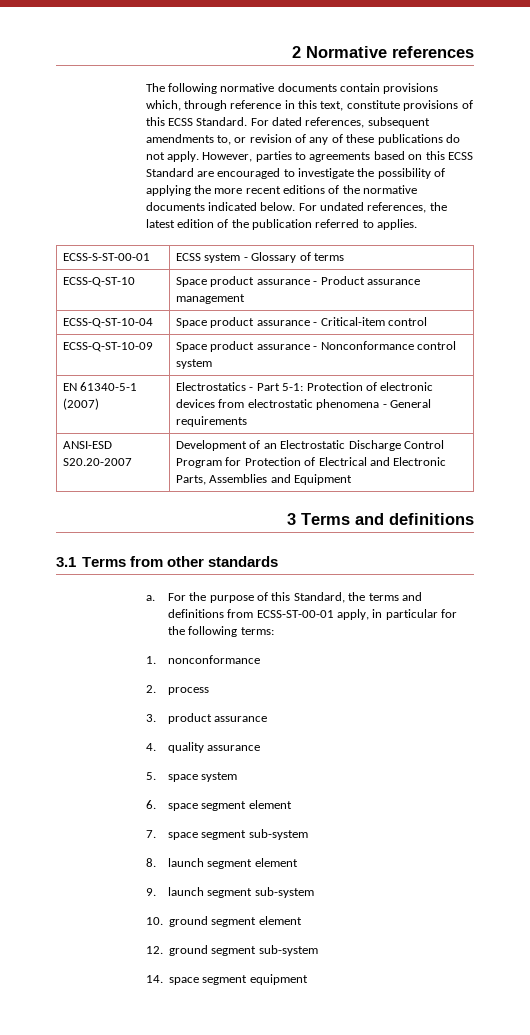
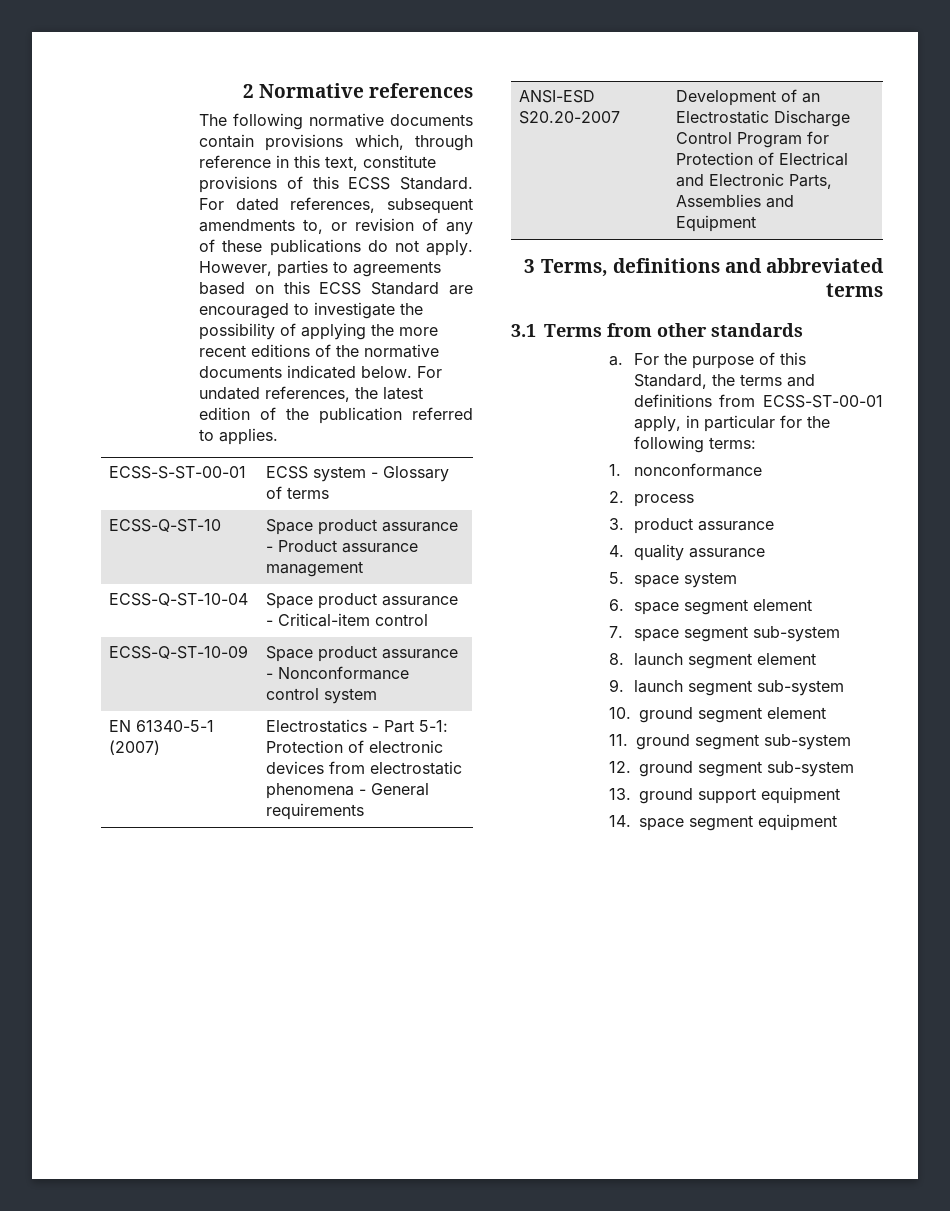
[301,513,474,525] Terms and definitions -> [540,258,884,277] [826,283,883,297] Terms, definitions and abbreviated terms
[145,945,318,956] 12. ground segment sub-system -> [609,734,852,750] [609,761,855,777] [609,787,841,804] 11. ground segment sub-system // 12. ground segment sub-system // 13. ground support equipment

